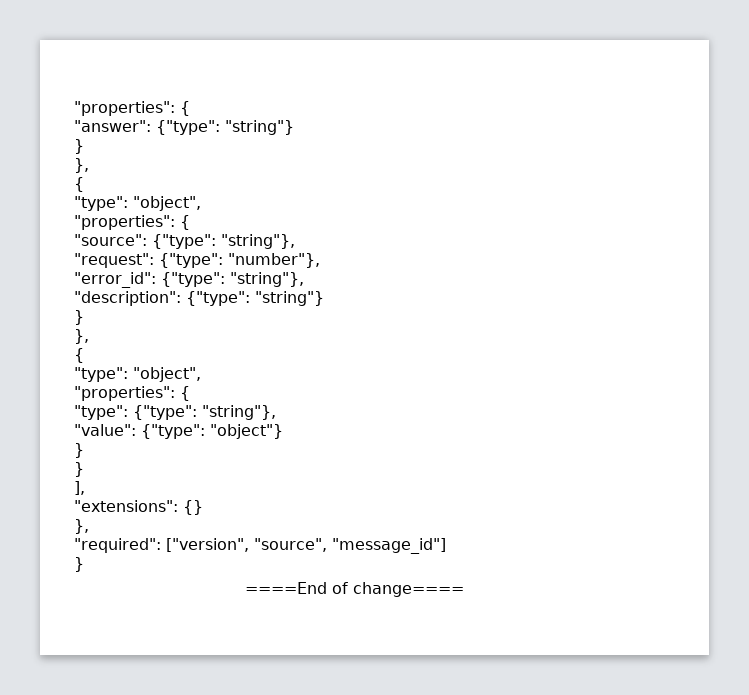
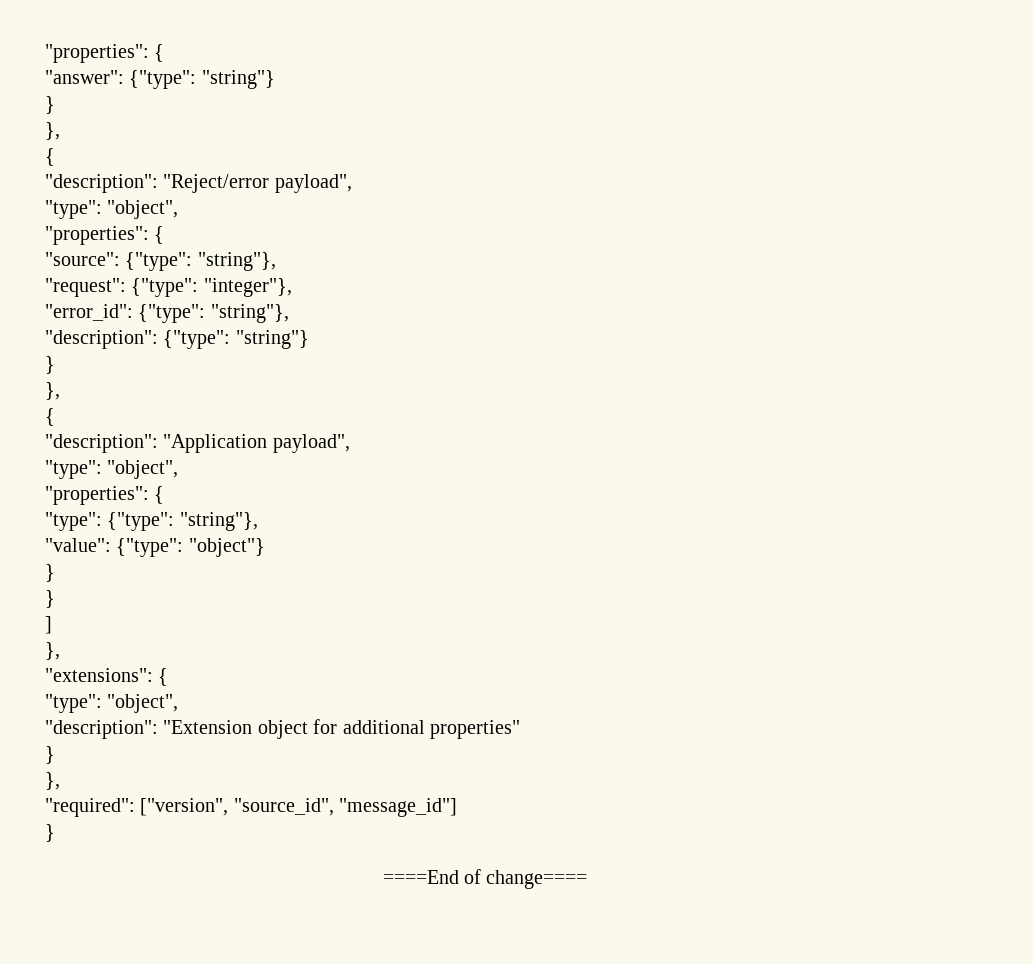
(84, 184) none -> [45,174,352,193] // "description": "Reject/error payload",
[228,253,320,268] "number"}, -> [203,278,292,297] "integer"},
(84, 355) none -> [45,434,350,453] // "description": "Application payload",
[74,481,85,495] ], -> [45,616,52,634] [45,642,60,660] ] // },
[183,500,203,515] {} -> [158,668,169,686] [45,694,179,713] [45,719,520,739] [45,746,55,764] { // "type": "object", // "description": "Extension object for additional properties" // }
[254,538,327,552] "source", -> [233,798,334,816] "source_id",

